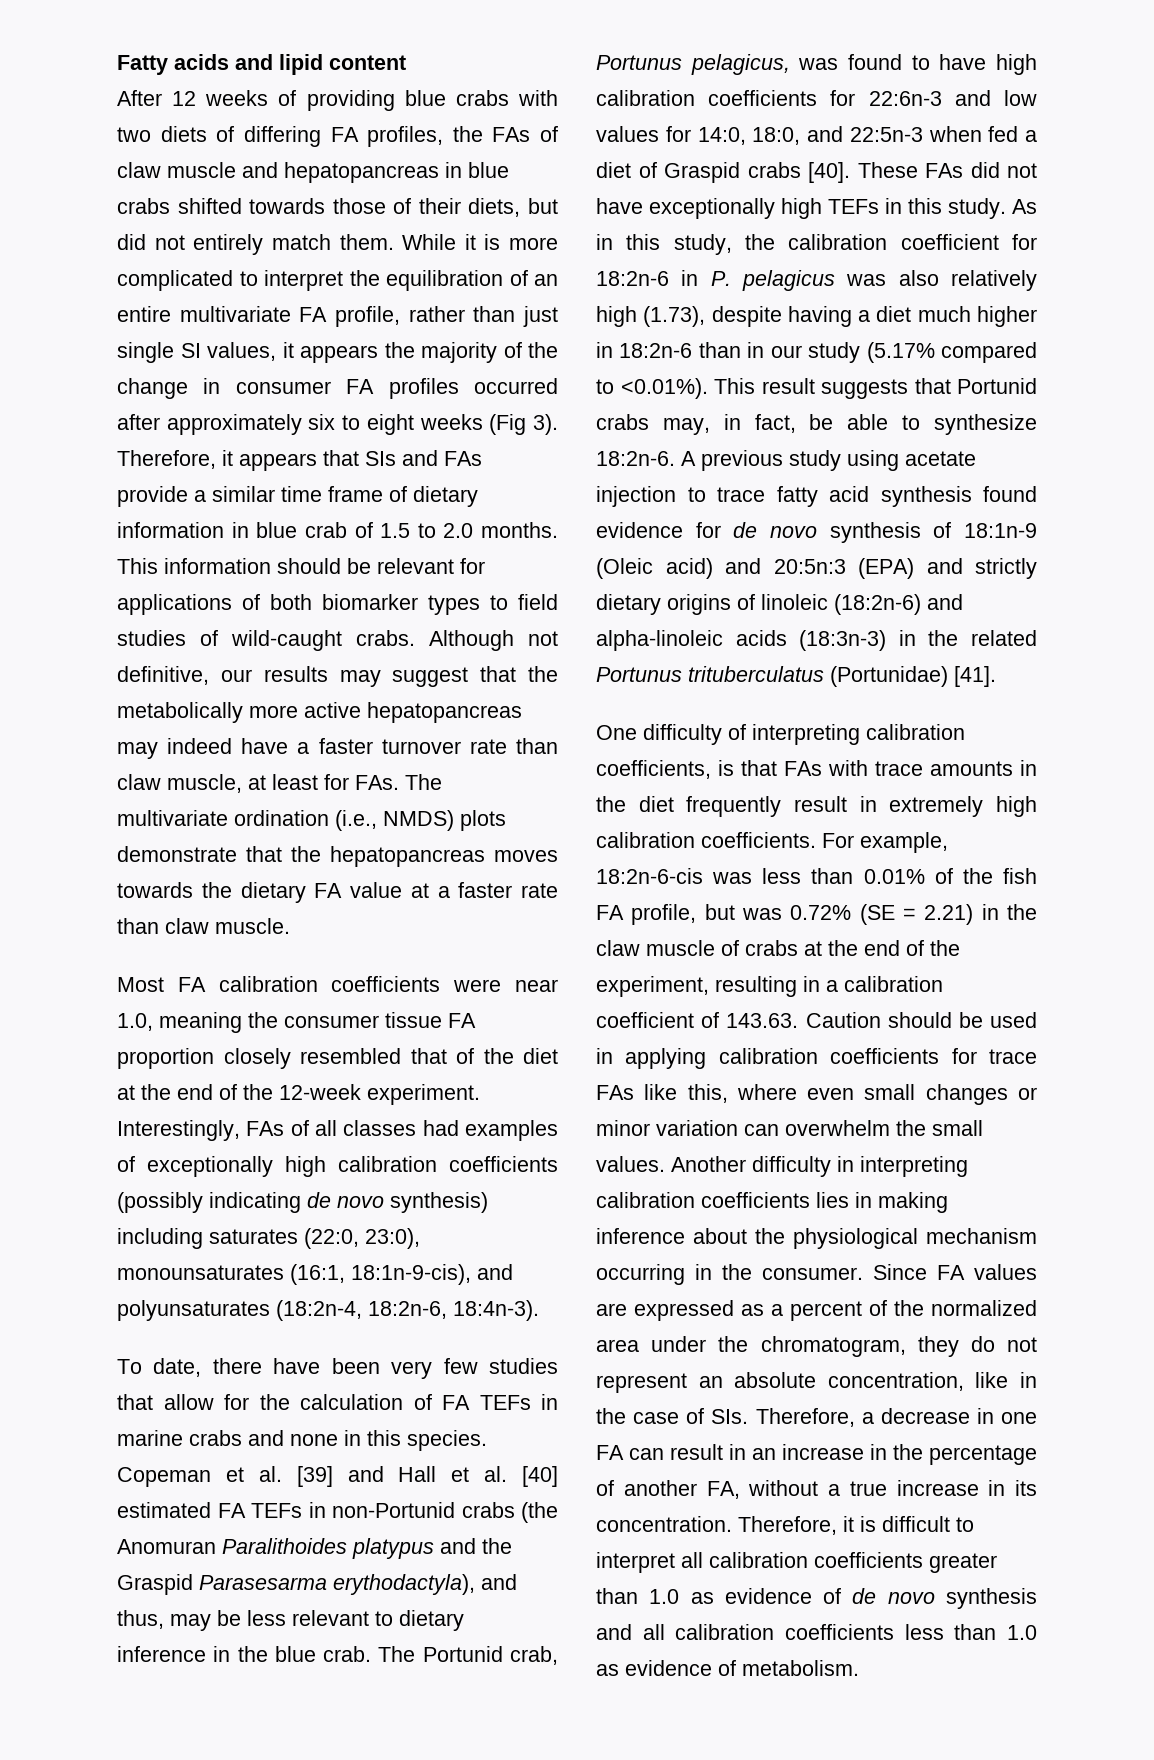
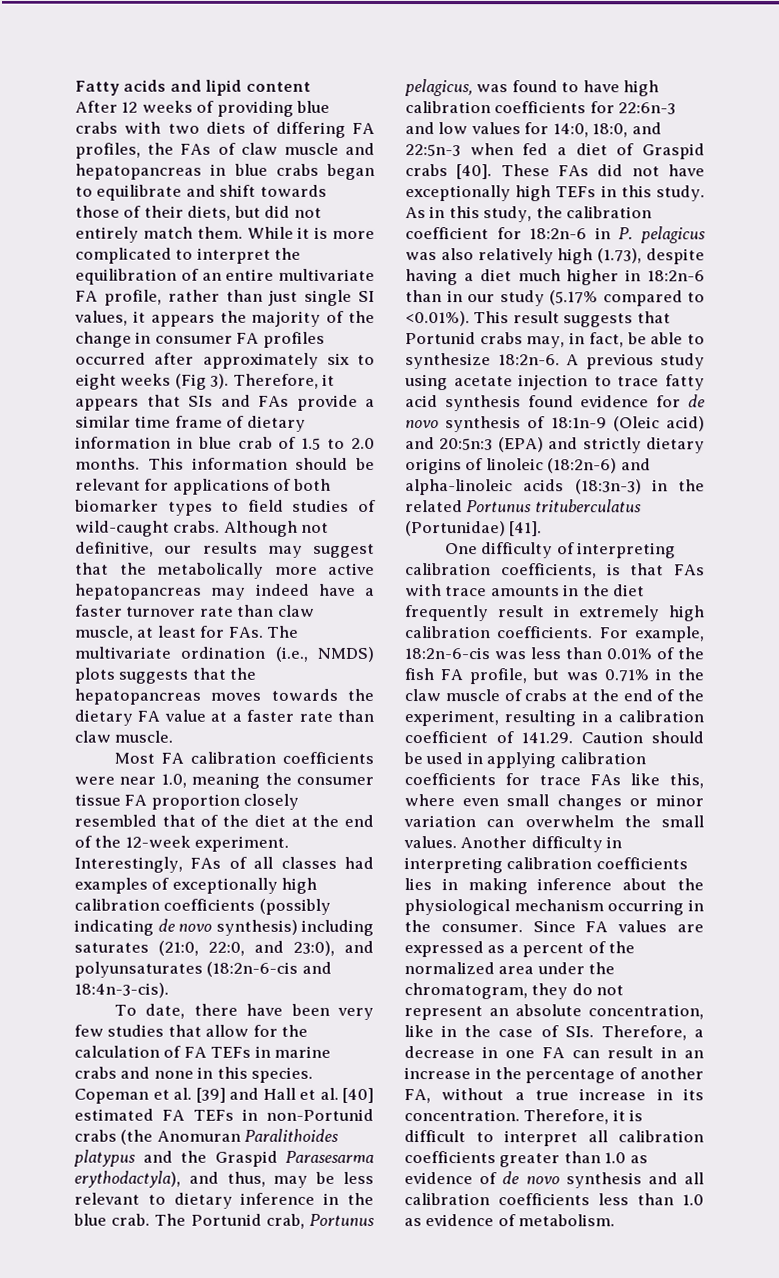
[177,198,242,214] shifted -> [326,163,375,180] [75,184,257,201] began to equilibrate and shift
[117,846,237,862] demonstrate -> [118,669,189,684] suggests
[304,1228,420,1249] [117,1264,513,1285] [117,1300,539,1321] (22:0, 23:0), monounsaturates (16:1, 18:1n-9-cis), and polyunsaturates (18:2n-4, 18:2n-6, 18:4n-3). -> [158,940,374,956] [74,961,332,978] [74,982,169,998] (21:0, 22:0, and 23:0), and polyunsaturates (18:2n-6-cis and 18:4n-3-cis).
[790,904,974,925] 0.72% (SE = 2.21) -> [603,669,649,682] 0.71%
[726,1013,799,1028] 143.63. -> [521,732,573,744] 141.29.

